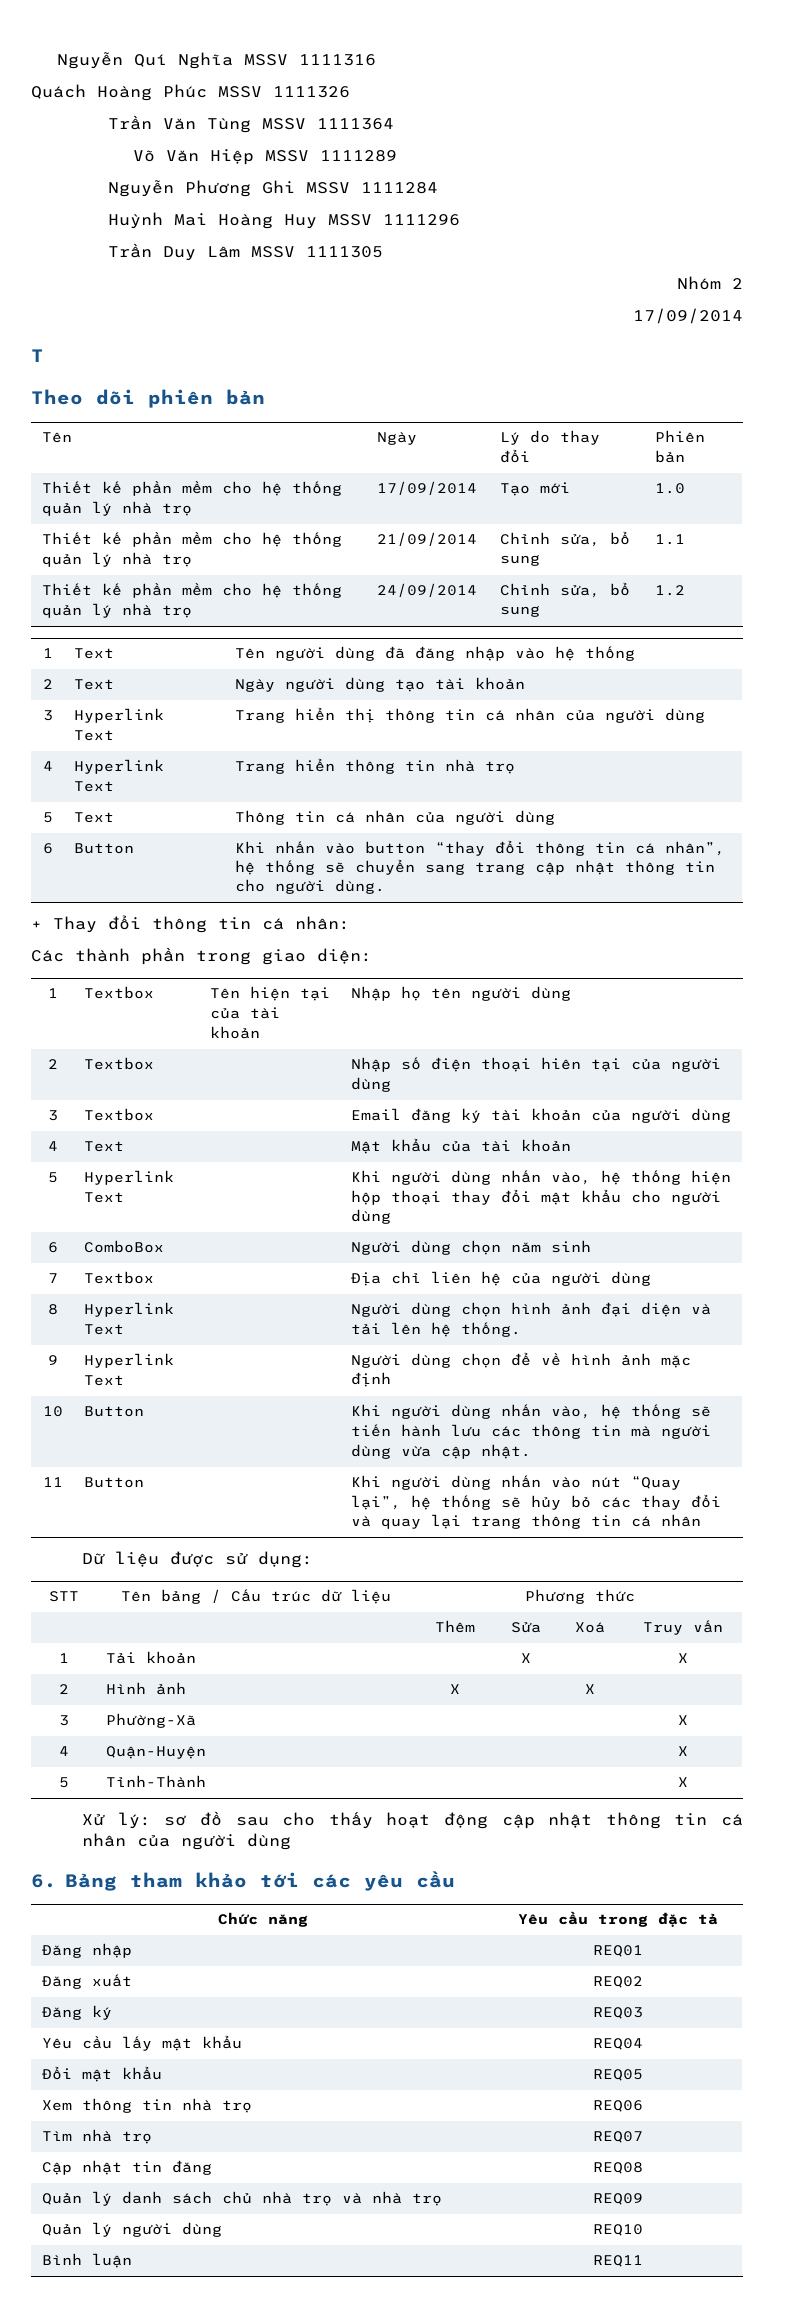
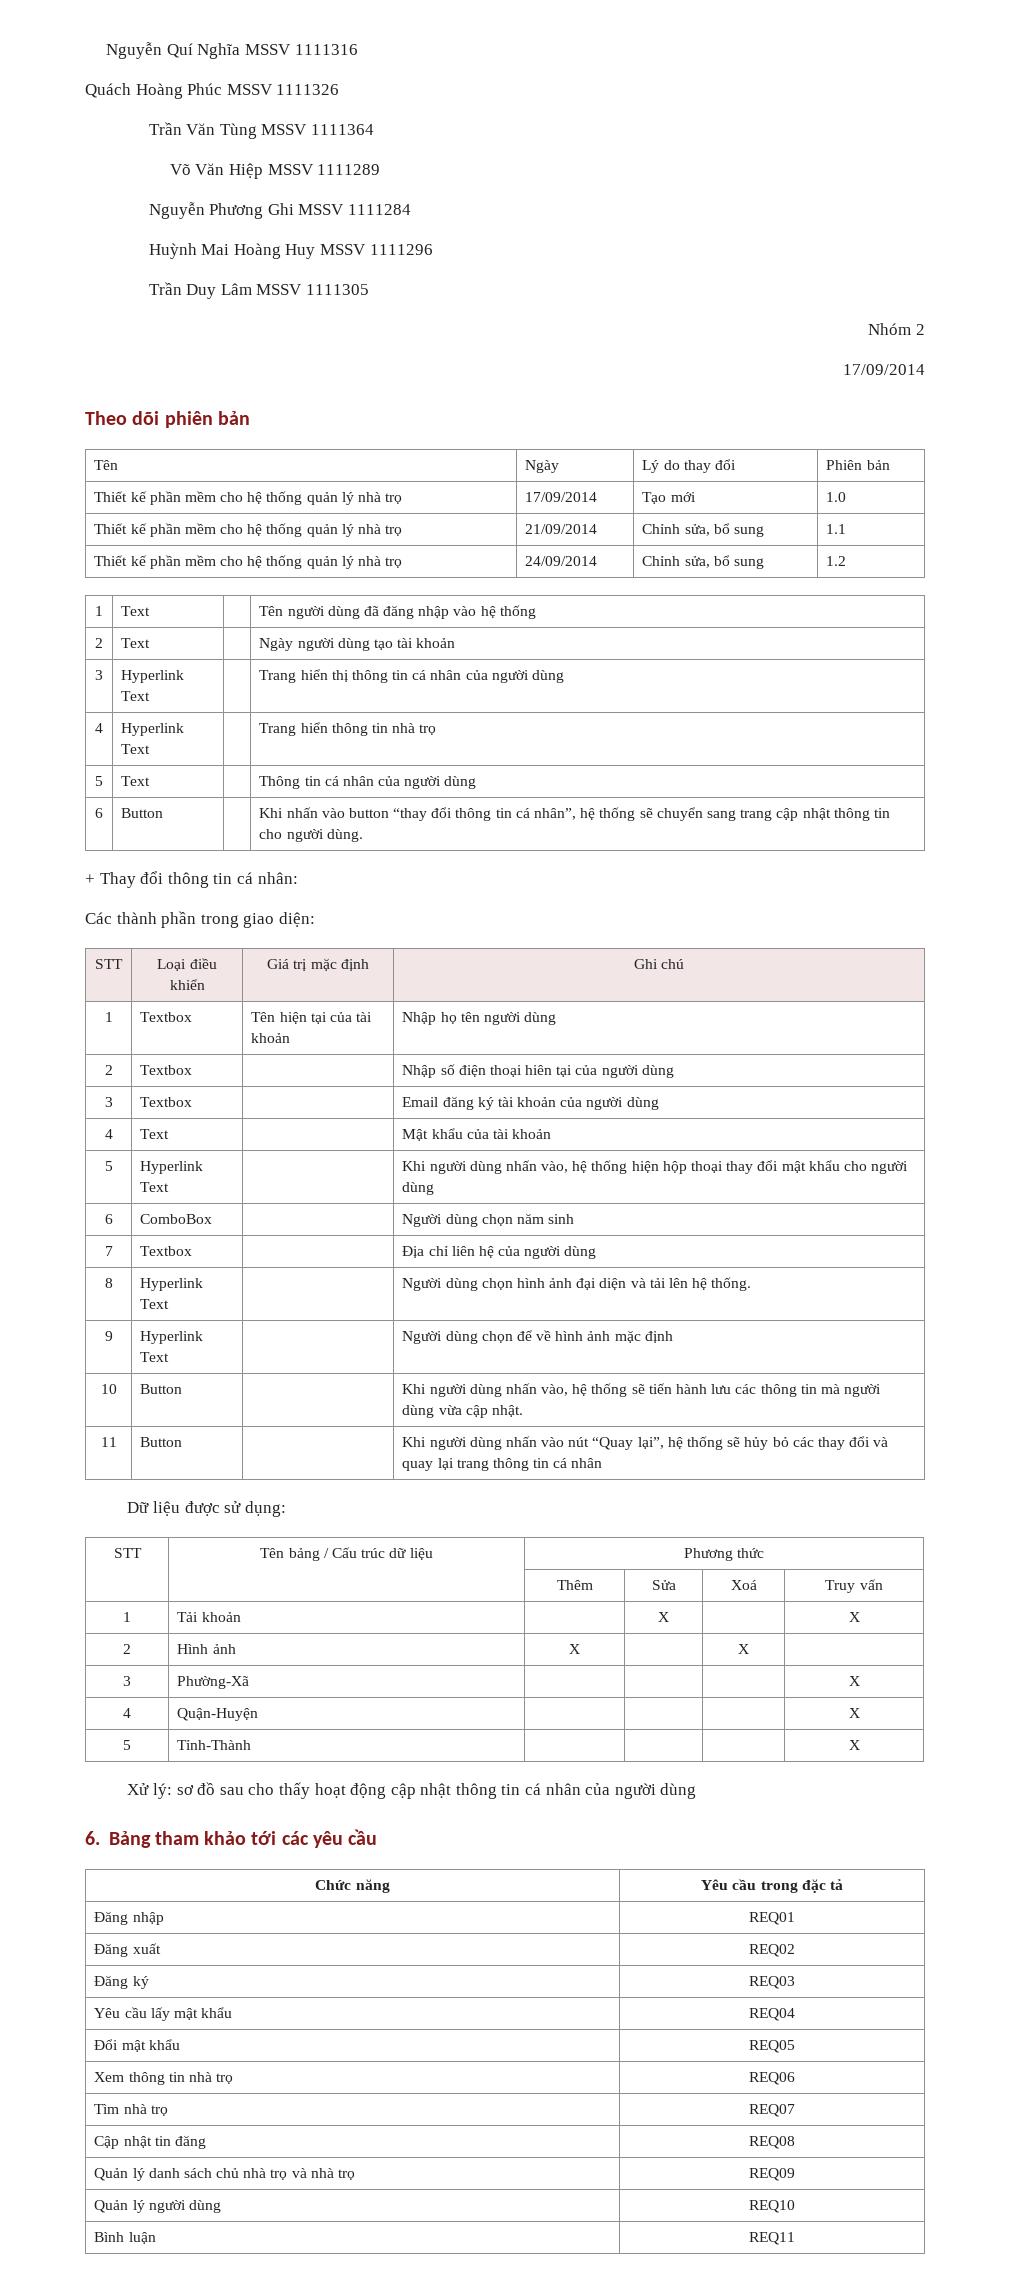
[31,349,44,362] // T -> (925, 369) none
(372, 956) none -> [95,959,123,969] [157,958,217,971] [169,979,205,990] [267,958,369,971] [633,959,685,969] // STT | Loại điều khiển | Giá trị mặc định | Ghi chú

